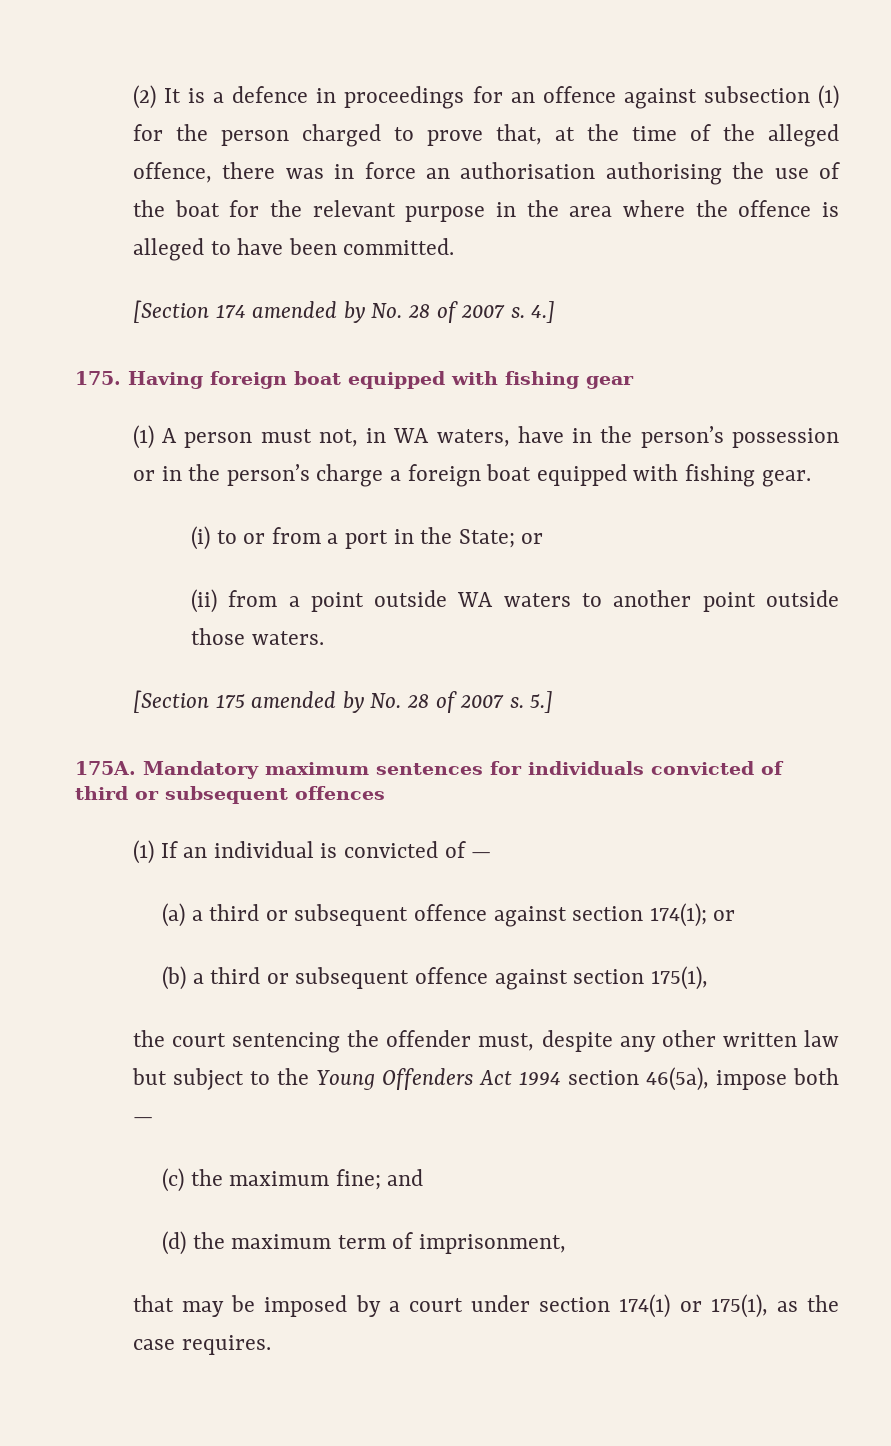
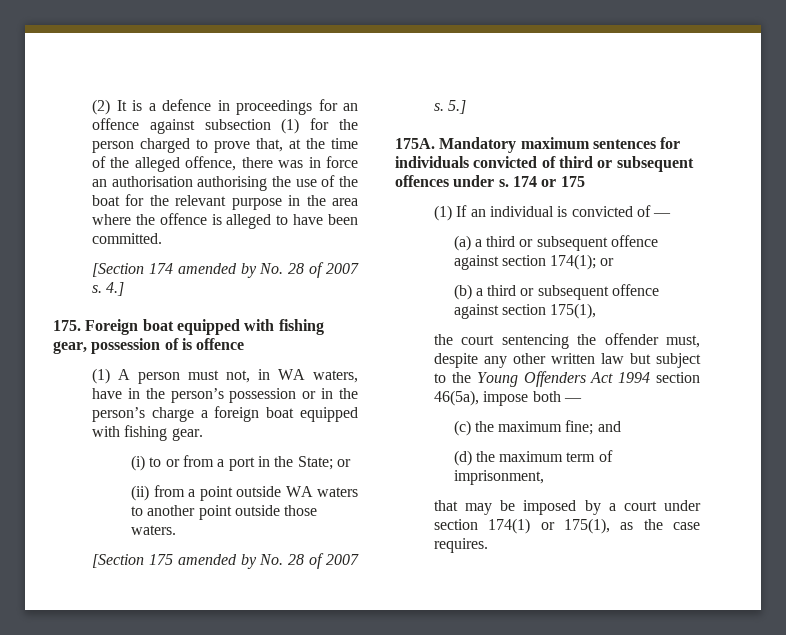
[128,371,634,389] Having foreign boat equipped with fishing gear -> [85,319,324,335] [53,338,245,354] Foreign boat equipped with fishing gear, possession of is offence
(385, 793) none -> [453,175,585,187] under s. 174 or 175

